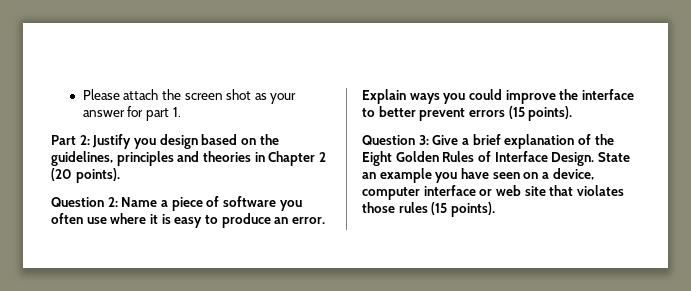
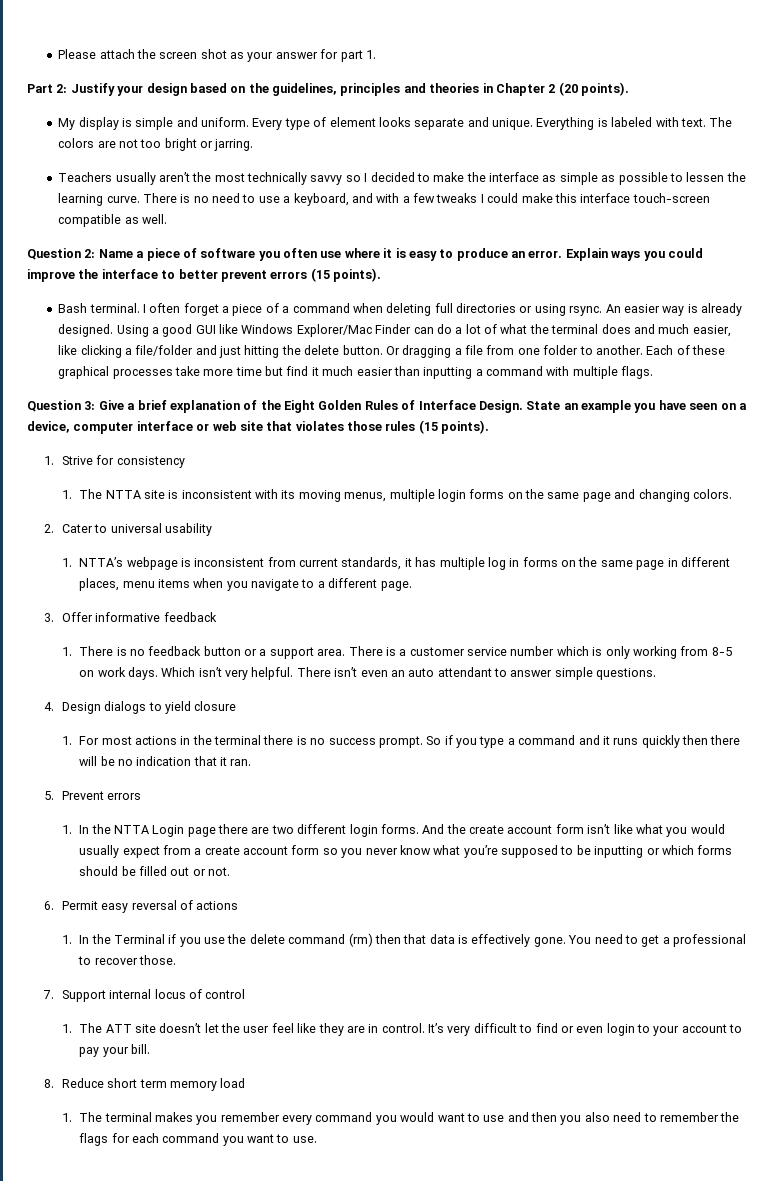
[133,138,156,149] you -> [117,85,144,96] your
(120, 175) none -> [58,117,733,130] [58,138,254,151] [58,172,746,185] [58,193,710,206] [58,214,167,227] // My display is simple and uniform. Every type of element looks separate and unique. Everything is labeled with text. The colors are not too bright or jarring. // Teachers usually aren’t the most technically savvy so I decided to make the interface as simple as possible to lessen the learning curve. There is no need to use a keyboard, and with a few tweaks I could make this interface touch-screen compatible as well.
(573, 113) none -> [58,303,743,316] [58,324,731,337] [58,345,726,358] [58,366,654,379] // Bash terminal. I often forget a piece of a command when deleting full directories or using rsync. An easier way is already designed. Using a good GUI like Windows Explorer/Mac Finder can do a lot of what the terminal does and much easier, like clicking a file/folder and just hitting the delete button. Or dragging a file from one folder to another. Each of these graphical processes take more time but find it much easier than inputting a command with multiple flags.
(495, 209) none -> [44,455,185,468] [61,489,732,502] [44,523,212,536] [61,557,730,570] [79,578,412,591] [44,612,217,622] [61,646,732,659] [79,667,657,680] [44,701,237,714] [61,735,741,748] [79,756,252,766] [44,791,142,800] [61,824,725,837] [79,845,733,858] [79,866,231,876] [44,900,239,913] [61,933,747,947] [78,955,176,965] [43,989,246,1002] [61,1023,743,1036] [79,1044,150,1057] [44,1078,246,1091] [61,1112,740,1125] [79,1133,317,1146] // 1. Strive for consistency // 1. The NTTA site is inconsistent with its moving menus, multiple login forms on the same page and changing colors. // 2. Cater to universal usability // 1. NTTA’s webpage is inconsistent from current standards, it has multiple log in forms on the same page in different places, menu items when you navigate to a different page. // 3. Offer informative feedback // 1. There is no feedback button or a support area. There is a customer service number which is only working from 8-5 on work days. Which isn’t very helpful. There isn’t even an auto attendant to answer simple questions. // 4. Design dialogs to yield closure // 1. For most actions in the terminal there is no success prompt. So if you type a command and it runs quickly then there will be no indication that it ran. // 5. Prevent errors // 1. In the NTTA Login page there are two different login forms. And the create account form isn’t like what you would usually expect from a create account form so you never know what you’re supposed to be inputting or which forms should be filled out or not. // 6. Permit easy reversal of actions // 1. In the Terminal if you use the delete command (rm) then that data is effectively gone. You need to get a professional to recover those. // 7. Support internal locus of control // 1. The ATT site doesn’t let the user feel like they are in control. It’s very difficult to find or even login to your account to pay your bill. // 8. Reduce short term memory load // 1. The terminal makes you remember every command you would want to use and then you also need to remember the flags for each command you want to use.

